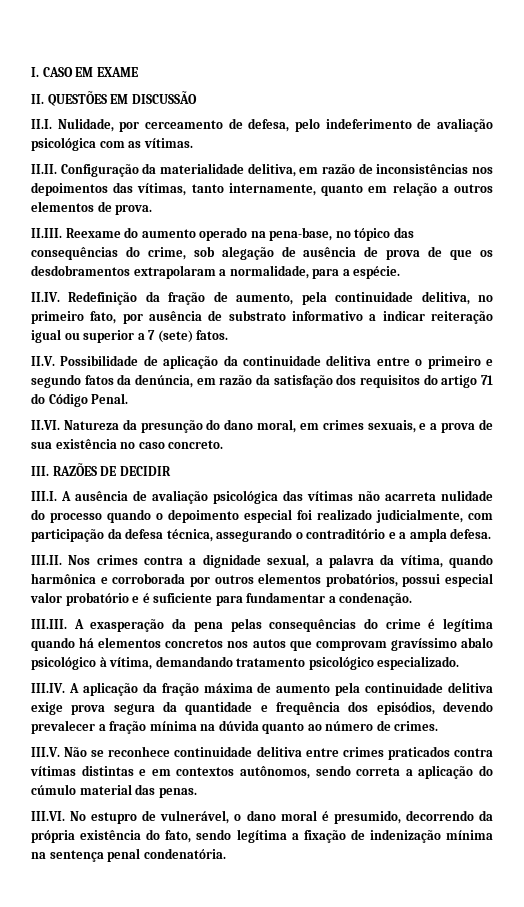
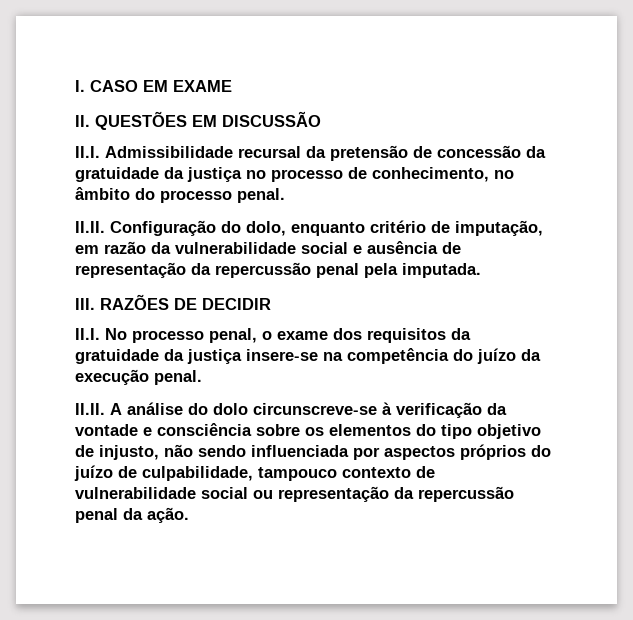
[57,118,493,132] [31,137,193,151] [31,163,494,177] [31,182,494,196] [31,201,153,215] [31,227,414,241] [31,246,494,260] [31,265,401,279] [31,291,493,305] [31,310,493,324] [31,329,229,343] [31,355,493,369] [31,374,494,388] [31,393,129,407] [31,419,494,433] [31,439,224,449] [31,463,171,476] [31,490,493,504] [31,509,493,523] [31,528,492,542] [31,554,494,568] [31,573,493,587] [30,592,413,606] [31,618,493,632] [31,637,493,651] [31,656,460,670] [31,682,493,696] [31,701,493,715] [31,720,439,734] [31,746,493,760] [30,765,494,779] [31,784,197,798] [31,810,493,824] [31,829,494,843] [31,848,226,862] Nulidade, por cerceamento de defesa, pelo indeferimento de avaliação psicológica com as vítimas. // II.II. Configuração da materialidade delitiva, em razão de inconsistências nos depoimentos das vítimas, tanto internamente, quanto em relação a outros elementos de prova. // II.III. Reexame do aumento operado na pena-base, no tópico das consequências do crime, sob alegação de ausência de prova de que os desdobramentos extrapolaram a normalidade, para a espécie. // II.IV. Redefinição da fração de aumento, pela continuidade delitiva, no primeiro fato, por ausência de substrato informativo a indicar reiteração igual ou superior a 7 (sete) fatos. // II.V. Possibilidade de aplicação da continuidade delitiva entre o primeiro e segundo fatos da denúncia, em razão da satisfação dos requisitos do artigo 71 do Código Penal. // II.VI. Natureza da presunção do dano moral, em crimes sexuais, e a prova de sua existência no caso concreto. // III. RAZÕES DE DECIDIR // III.I. A ausência de avaliação psicológica das vítimas não acarreta nulidade do processo quando o depoimento especial foi realizado judicialmente, com participação da defesa técnica, assegurando o contraditório e a ampla defesa. // III.II. Nos crimes contra a dignidade sexual, a palavra da vítima, quando harmônica e corroborada por outros elementos probatórios, possui especial valor probatório e é suficiente para fundamentar a condenação. // III.III. A exasperação da pena pelas consequências do crime é legítima quando há elementos concretos nos autos que comprovam gravíssimo abalo psicológico à vítima, demandando tratamento psicológico especializado. // III.IV. A aplicação da fração máxima de aumento pela continuidade delitiva exige prova segura da quantidade e frequência dos episódios, devendo prevalecer a fração mínima na dúvida quanto ao número de crimes. // III.V. Não se reconhece continuidade delitiva entre crimes praticados contra vítimas distintas e em contextos autônomos, sendo correta a aplicação do cúmulo material das penas. // III.VI. No estupro de vulnerável, o dano moral é presumido, decorrendo da própria existência do fato, sendo legítima a fixação de indenização mínima na sentença penal condenatória. -> [105,145,546,161] [75,167,514,182] [75,187,285,203] [75,220,543,236] [75,241,461,254] [75,262,481,278] [75,294,271,310] [75,328,471,343] [75,348,541,364] [75,369,202,385] [75,402,507,418] [75,423,541,439] [75,444,551,460] [74,465,435,481] [75,486,514,502] [75,507,189,523] Admissibilidade recursal da pretensão de concessão da gratuidade da justiça no processo de conhecimento, no âmbito do processo penal. // II.II. Configuração do dolo, enquanto critério de imputação, em razão da vulnerabilidade social e ausência de representação da repercussão penal pela imputada. // III. RAZÕES DE DECIDIR // II.I. No processo penal, o exame dos requisitos da gratuidade da justiça insere-se na competência do juízo da execução penal. // II.II. A análise do dolo circunscreve-se à verificação da vontade e consciência sobre os elementos do tipo objetivo de injusto, não sendo influenciada por aspectos próprios do juízo de culpabilidade, tampouco contexto de vulnerabilidade social ou representação da repercussão penal da ação.

